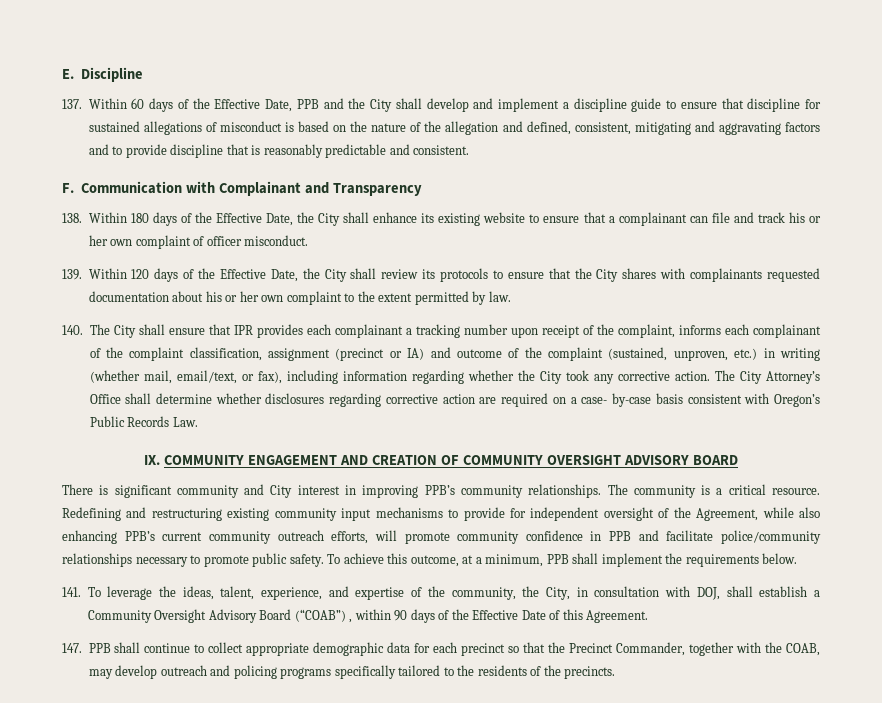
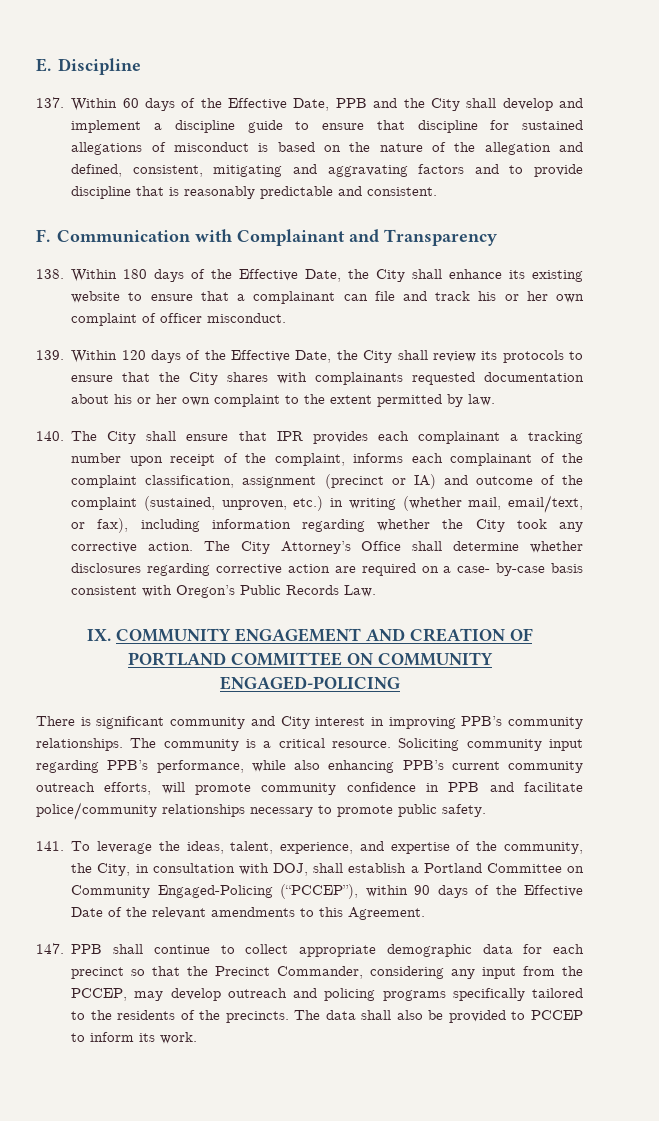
[462,455,738,465] COMMUNITY OVERSIGHT ADVISORY BOARD -> [127,652,493,666] [219,676,400,690] PORTLAND COMMITTEE ON COMMUNITY ENGAGED-POLICING
[62,507,759,521] Redefining and restructuring existing community input mechanisms to provide for independent oversight of the Agreement, -> [398,738,583,751] [36,760,244,773] Soliciting community input regarding PPB’s performance,
[327,553,798,567] To achieve this outcome, at a minimum, PPB shall implement the requirements below. -> (486, 810) none
[87,609,353,623] Community Oversight Advisory Board (“COAB”) , -> [423,863,585,873] [71,884,359,899] Portland Committee on Community Engaged-Policing (“PCCEP”),
(561, 615) none -> [126,907,315,919] the relevant amendments to
[689,642,820,656] together with the COAB, -> [370,966,584,979] [71,988,128,1001] considering any input from the PCCEP,
(616, 672) none -> [294,1010,583,1023] [71,1032,198,1044] The data shall also be provided to PCCEP to inform its work.

